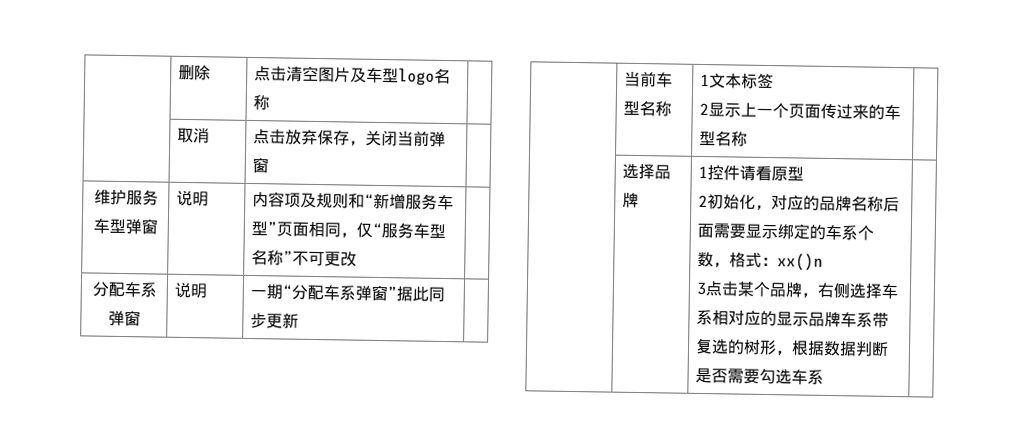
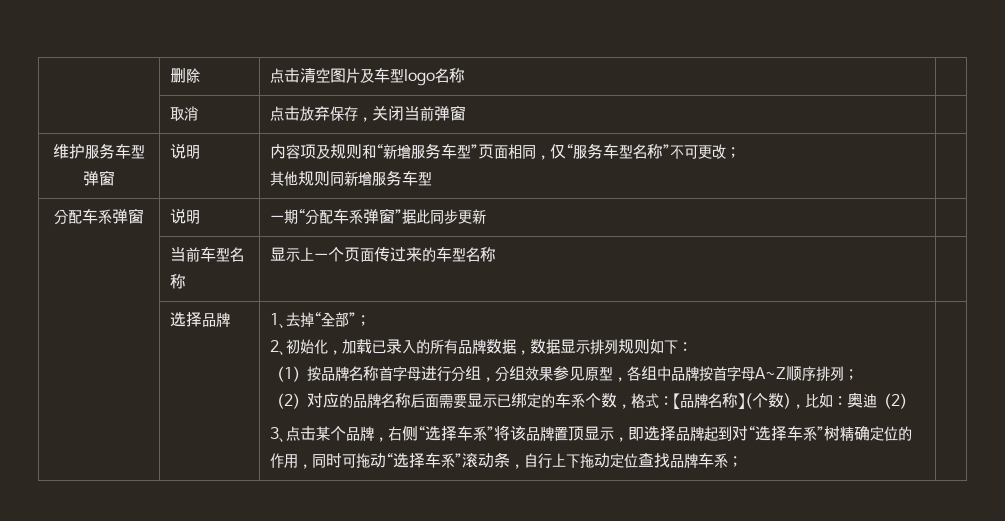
(357, 259) none -> [726,147,741,158] [270,170,433,186] ； // 其他规则同新增服务车型
[699,72,774,89] [698,102,709,116] 1文本标签 // 2 -> (187, 281) none
[706,165,804,182] [697,194,708,208] 控件请看原型 // 2 -> [279,312,371,328] [270,340,287,355] 、去掉“全部”； // 2、
(772, 207) none -> [342,339,693,355] [270,366,859,382] [270,393,308,409] 加载已录入的所有品牌数据，数据显示排列规则如下： // （1）按品牌名称首字母进行分组，分组效果参见原型，各组中品牌按首字母A~Z顺序排列； // （2）
(778, 231) none -> [497,394,512,408] 已
[776,253,823,271] xx()n -> [673,392,915,410] 【品牌名称】(个数)，比如：奥迪（2）
(707, 288) none -> [279,437,287,442] 、
[848,283,899,300] [695,309,889,328] [694,338,889,357] [694,367,824,385] 选择车系相对应的显示品牌车系带复选的树形，根据数据判断是否需要勾选车系 -> [418,425,913,442] [270,452,743,469] “选择车系”将该品牌置顶显示，即选择品牌起到对“选择车系”树精确定位的作用，同时可拖动“选择车系”滚动条，自行上下拖动定位查找品牌车系；

